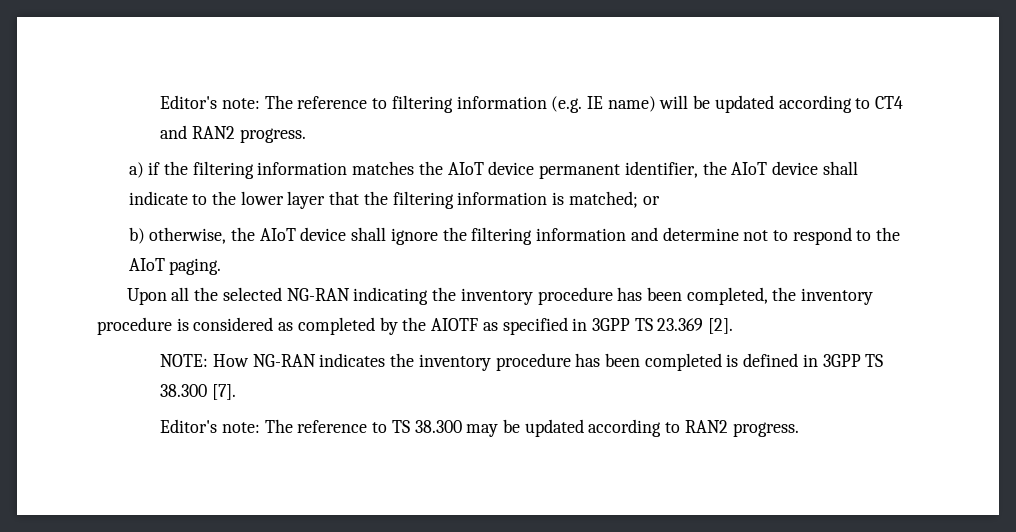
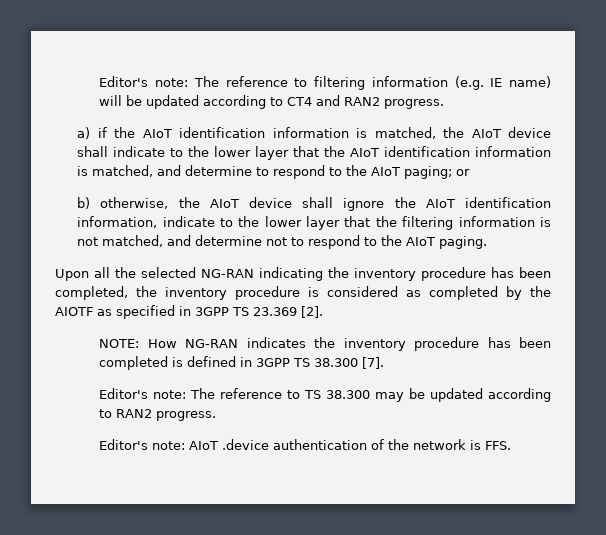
[192,161,698,179] filtering information matches the AIoT device permanent identifier, -> [142,127,436,139] AIoT identification information is matched,
[392,191,638,209] filtering information is matched; -> [350,146,551,157] [77,165,453,179] AIoT identification information is matched, and determine to respond to the AIoT paging;
[471,227,627,245] filtering information -> [425,197,552,208] [77,216,552,230] [77,235,164,247] AIoT identification information, indicate to the lower layer that the filtering information is not matched,
(799, 429) none -> [99,439,512,450] // Editor's note: AIoT .device authentication of the network is FFS.

